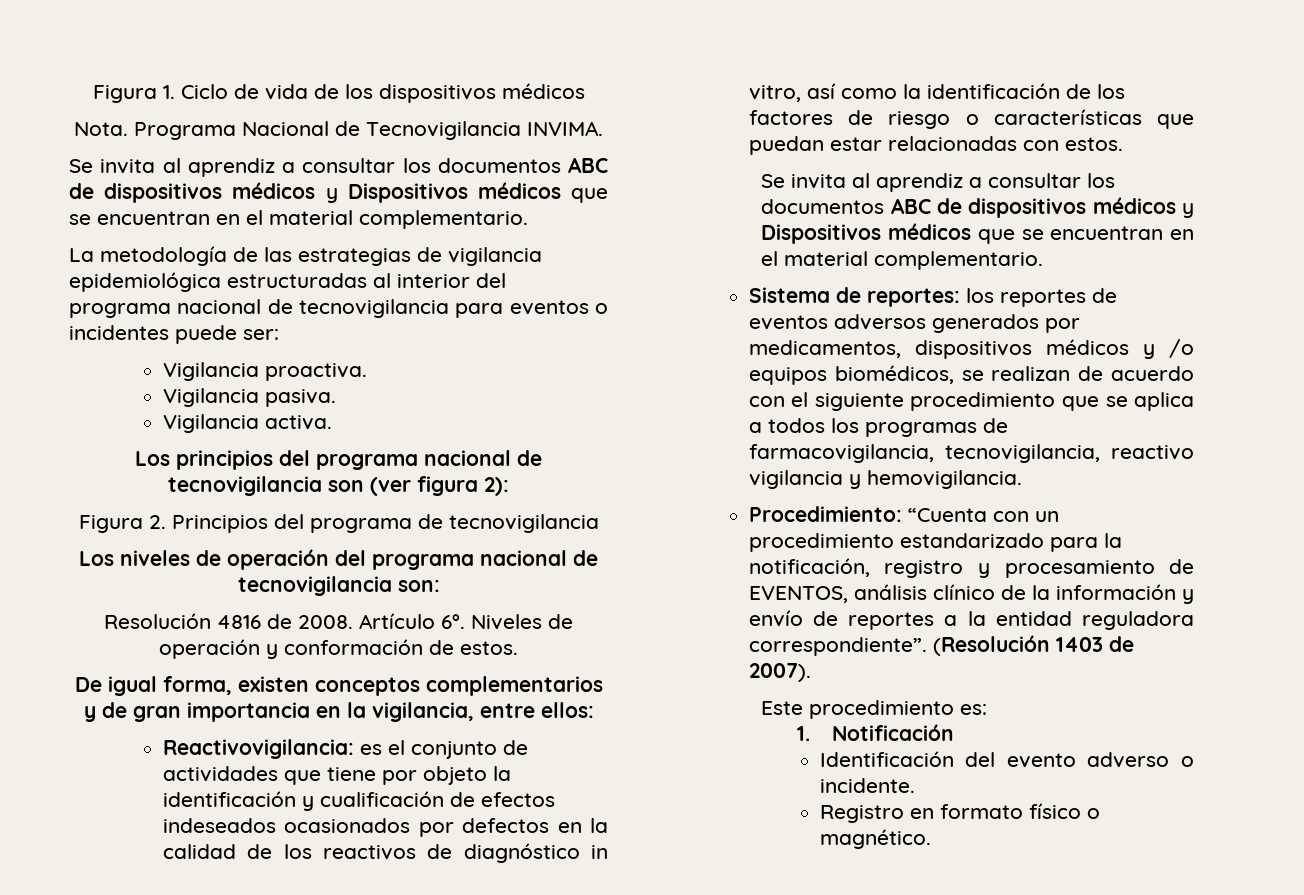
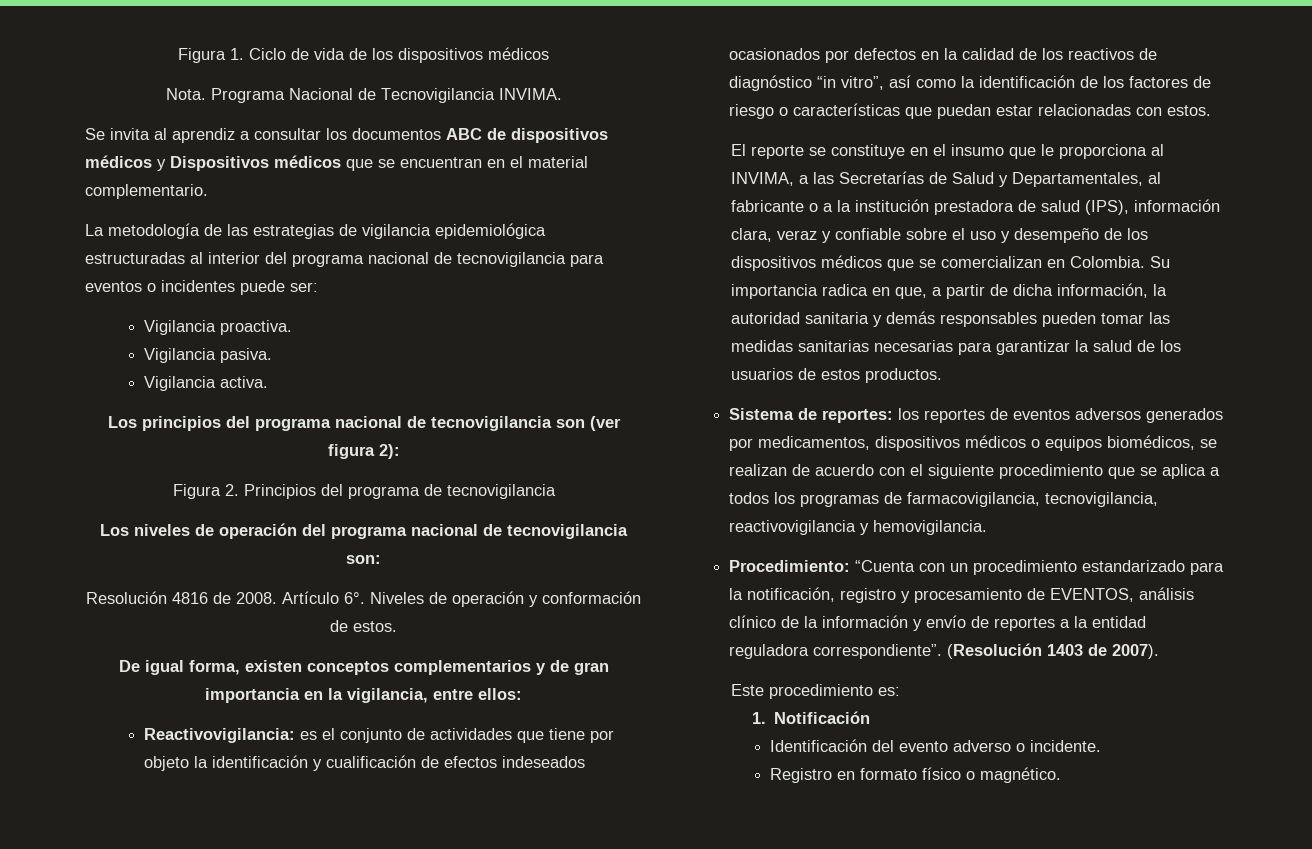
[590,845,608,859] [748,85,801,102] in vitro, -> [817,76,885,90] “in vitro”,
[761,173,1116,192] [761,197,1194,218] [761,223,1194,244] [761,251,1044,270] Se invita al aprendiz a consultar los documentos ABC de dispositivos médicos y Dispositivos médicos que se encuentran en el material complementario. -> [731,144,1165,159] [731,171,1162,187] [731,199,1221,215] [731,228,1149,243] [731,255,1171,271] [731,283,1168,299] [731,311,1171,327] [731,340,1182,355] [731,368,943,383] El reporte se constituye en el insumo que le proporciona al INVIMA, a las Secretarías de Salud y Departamentales, al fabricante o a la institución prestadora de salud (IPS), información clara, veraz y confiable sobre el uso y desempeño de los dispositivos médicos que se comercializan en Colombia. Su importancia radica en que, a partir de dicha información, la autoridad sanitaria y demás responsables pueden tomar las medidas sanitarias necesarias para garantizar la salud de los usuarios de estos productos.
[1142,339,1194,359] y /o -> [1031,439,1041,448] o
[1111,445,1194,460] [748,470,843,489] reactivo vigilancia -> [729,520,857,535] reactivovigilancia

